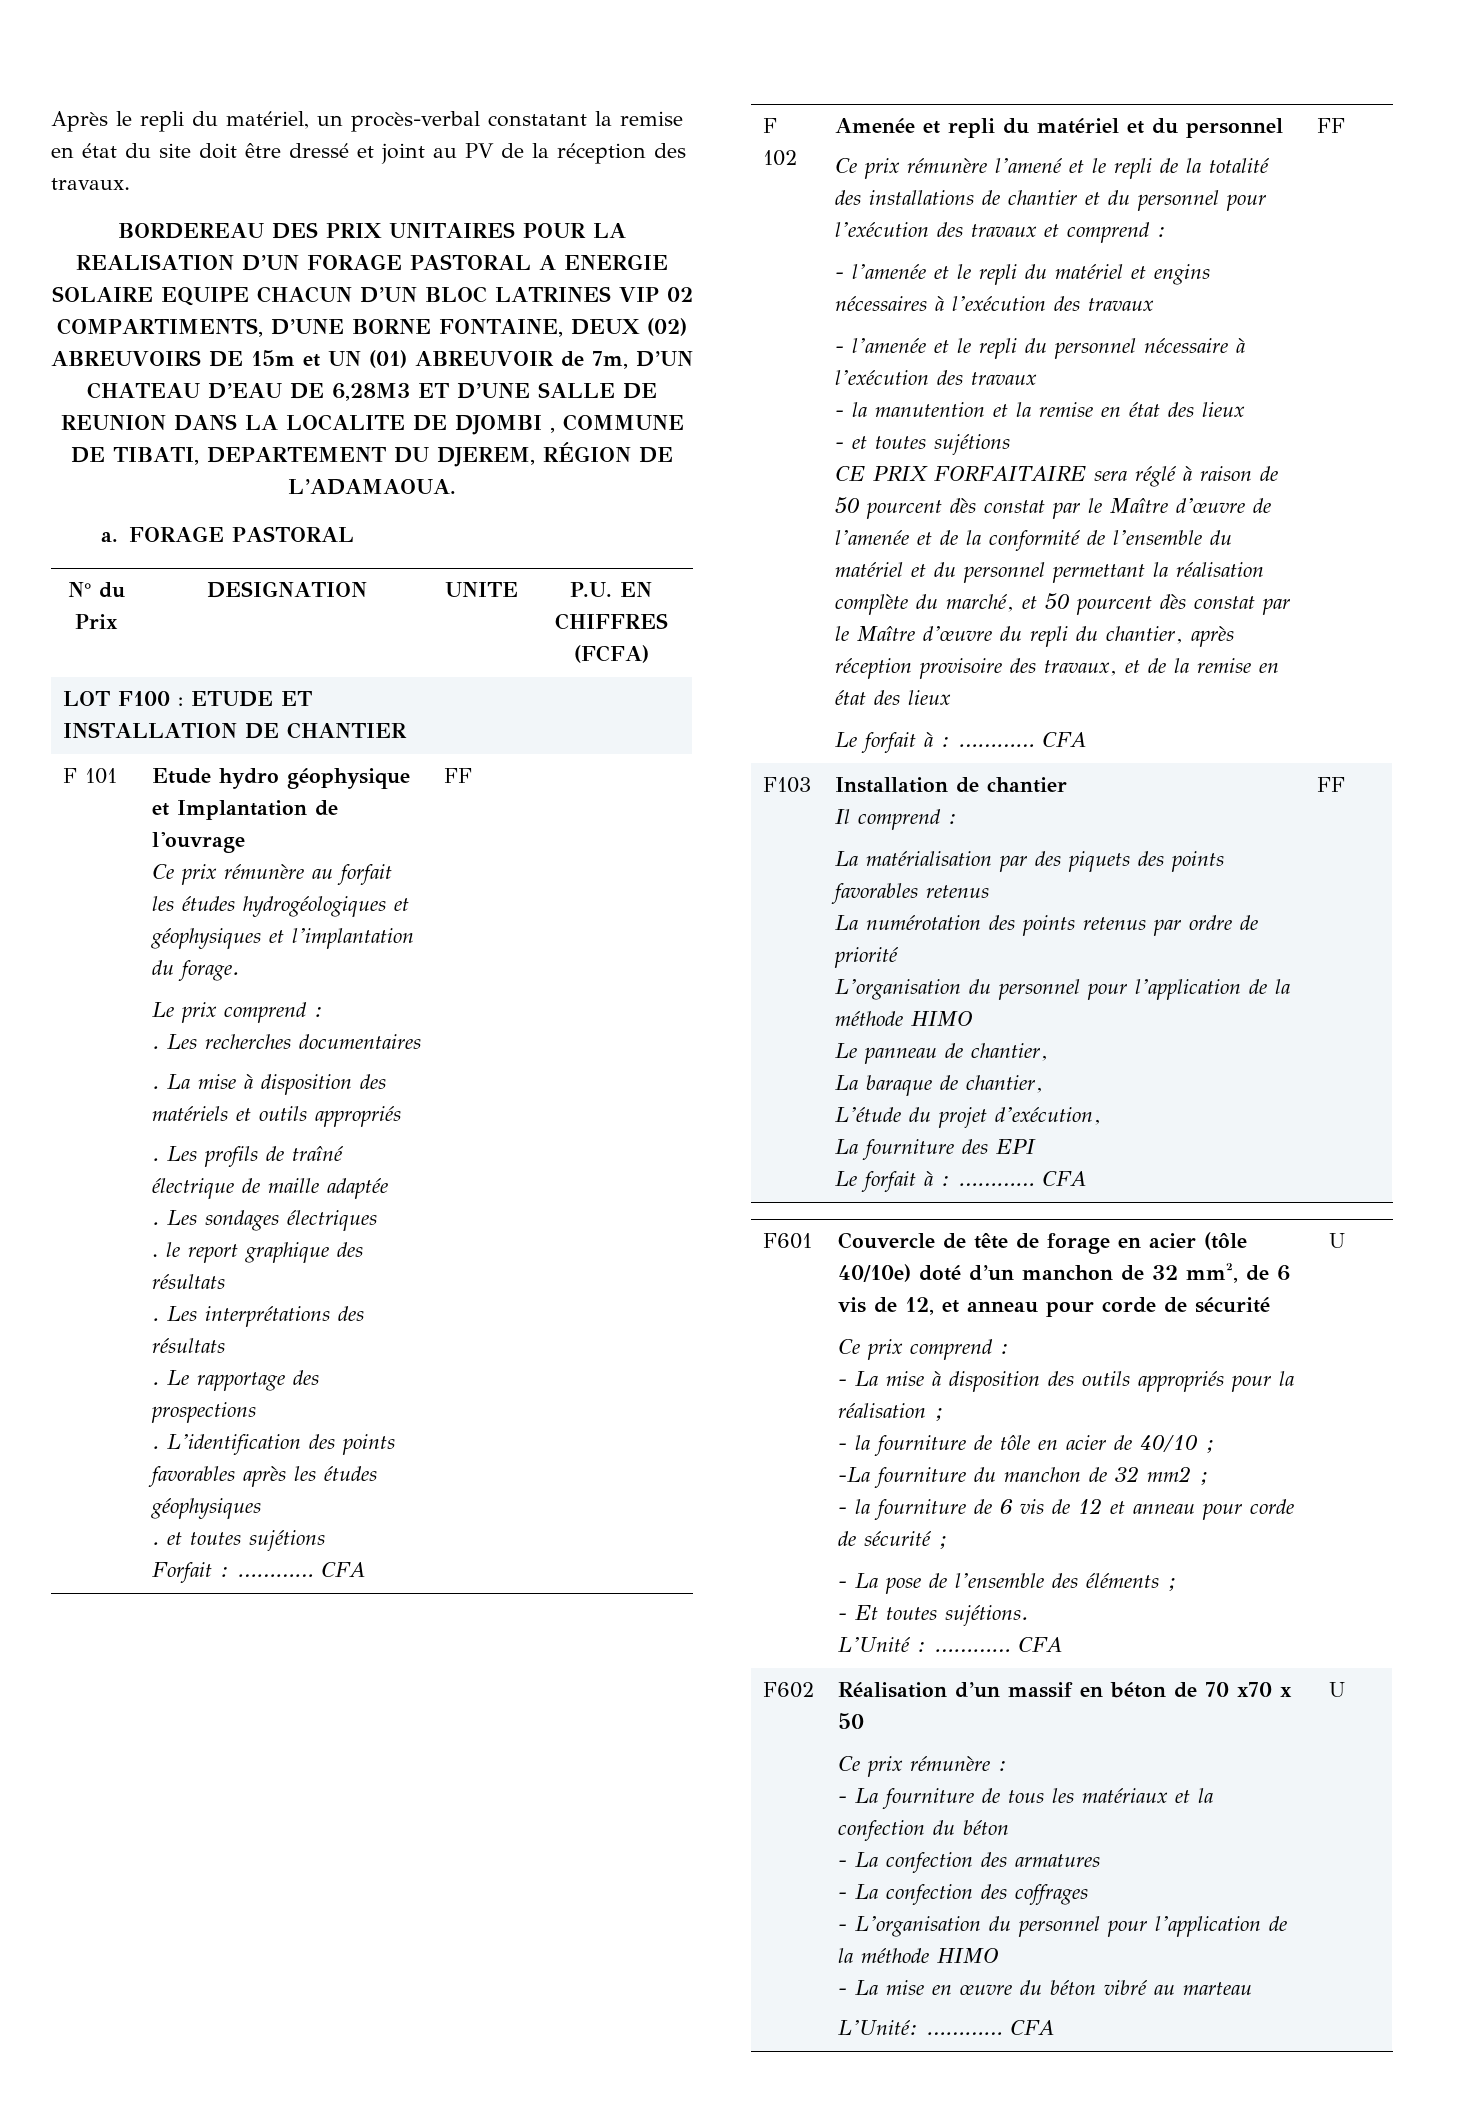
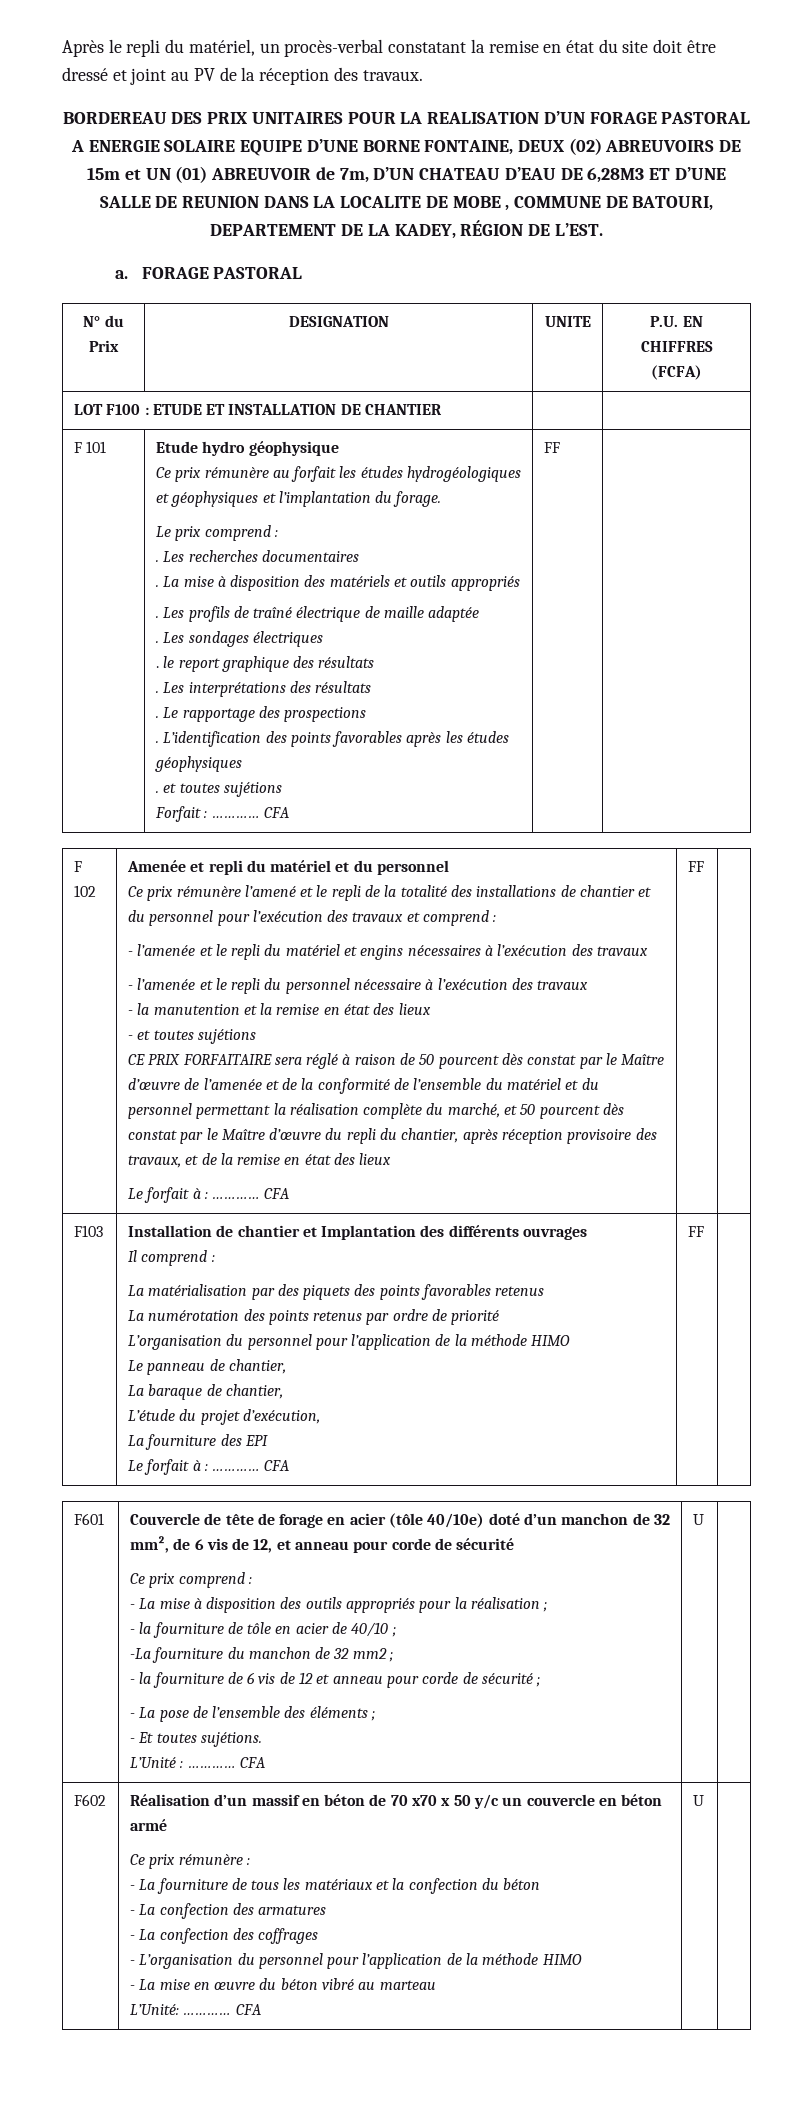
[256,286,693,303] [56,318,263,337] CHACUN D’UN BLOC LATRINES VIP 02 COMPARTIMENTS, -> (303, 148) none
[454,415,542,435] DJOMBI -> [452,196,501,208] MOBE
[113,447,535,467] TIBATI, DEPARTEMENT DU DJEREM, -> [632,196,714,211] [210,224,456,239] BATOURI, DEPARTEMENT DE LA KADEY,
[288,479,456,495] L’ADAMAOUA. -> [554,223,603,236] L’EST.
[151,800,338,820] [151,831,245,853] et Implantation de l'ouvrage -> (339, 448) none
(1067, 785) none -> [302,1225,588,1240] et Implantation des différents ouvrages
(864, 1721) none -> [474,1794,663,1809] [129,1819,167,1831] y/c un couvercle en béton armé

